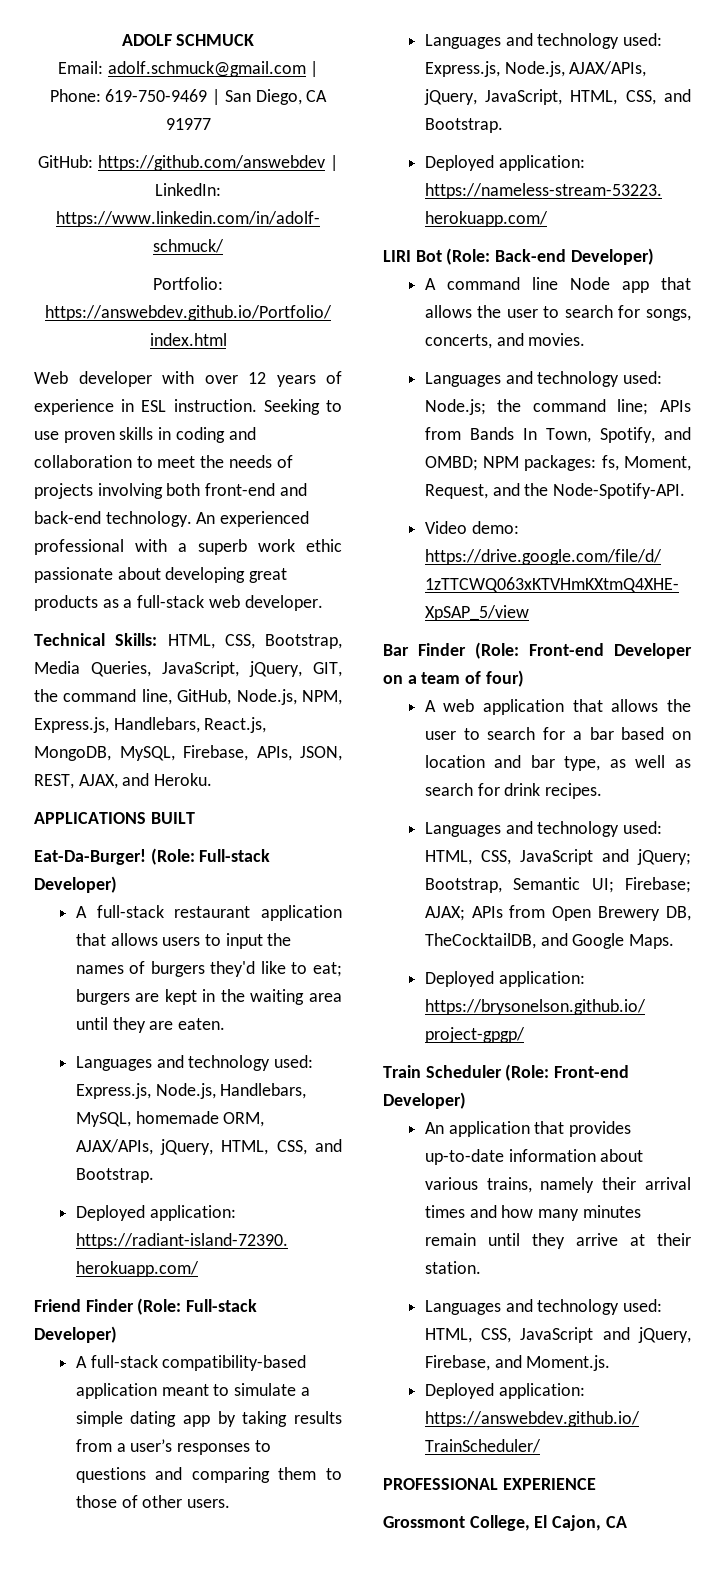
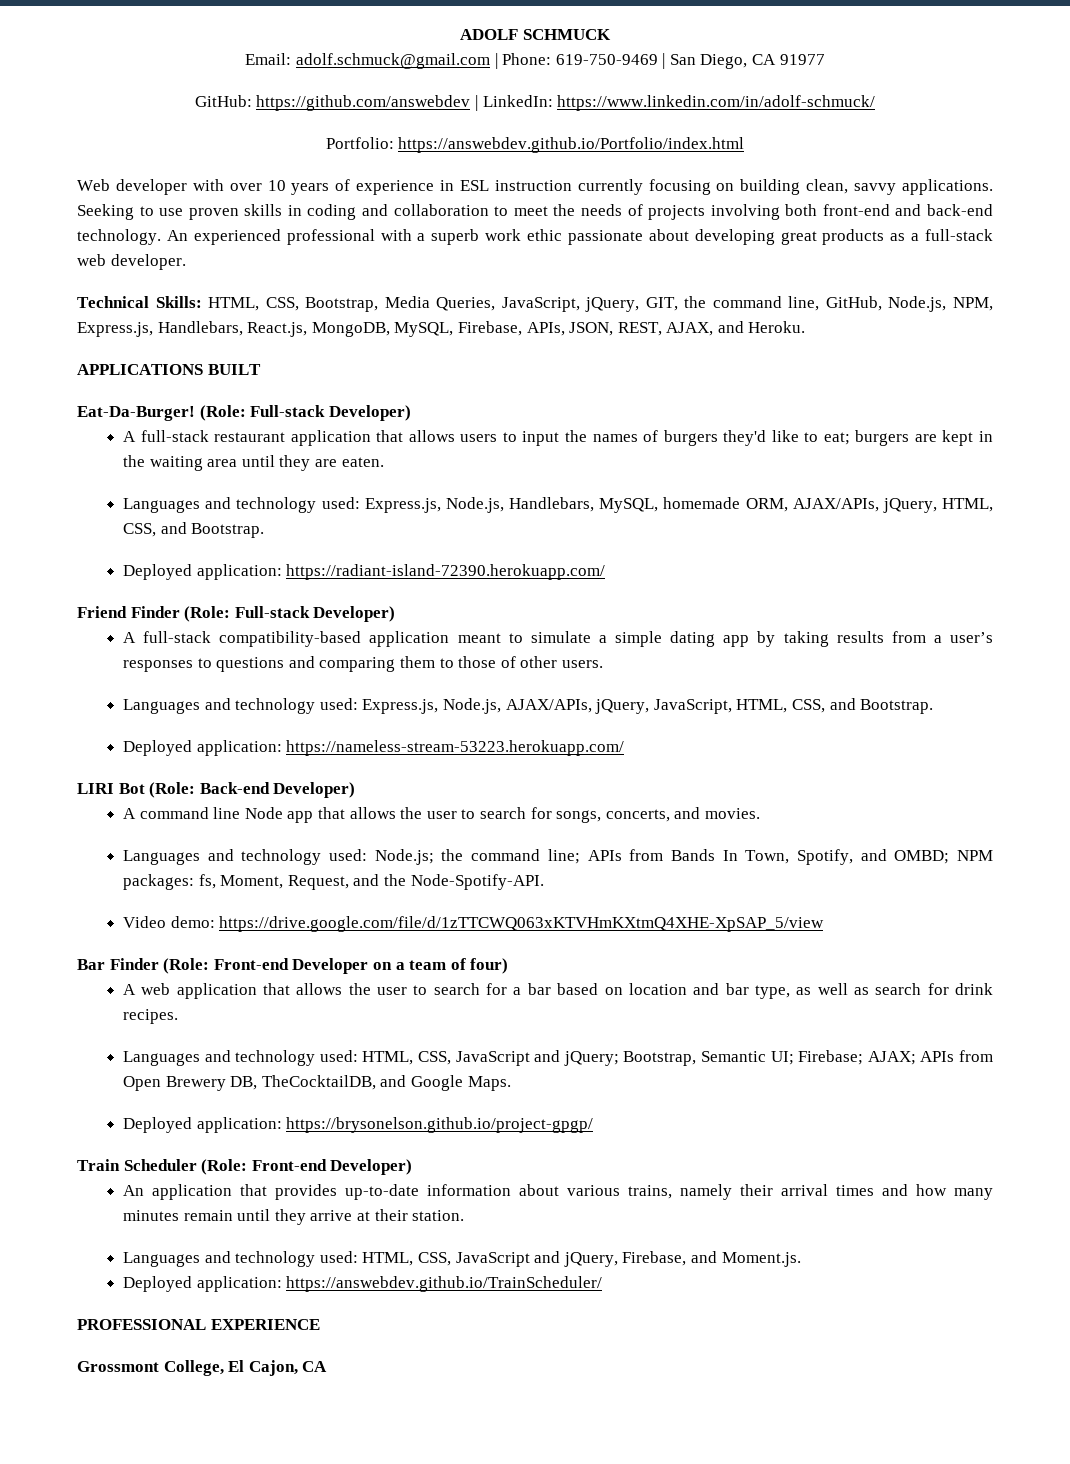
[248,372,266,384] 12 -> [267,180,286,191] 10
[173,399,257,412] instruction. -> [494,179,993,195] instruction currently focusing on building clean, savvy applications.

